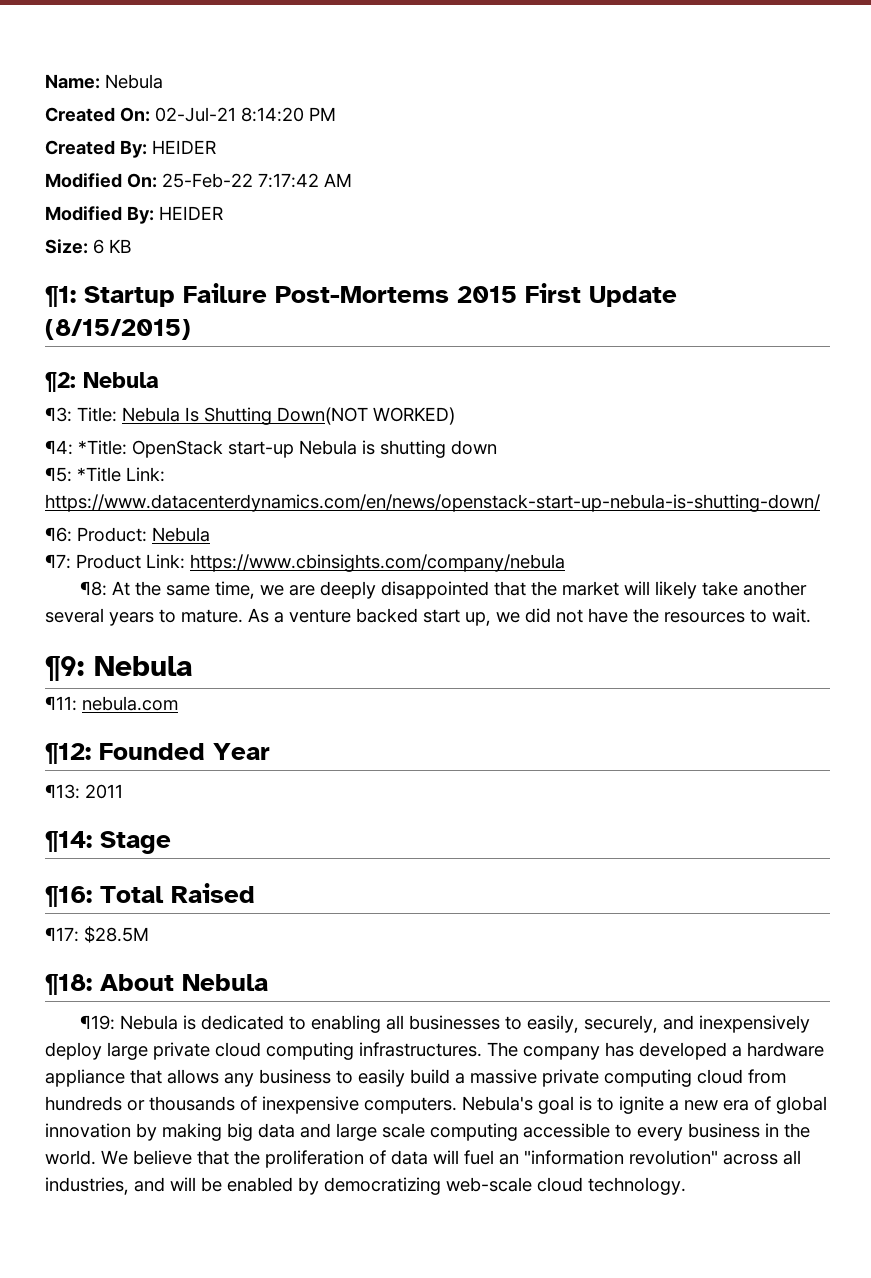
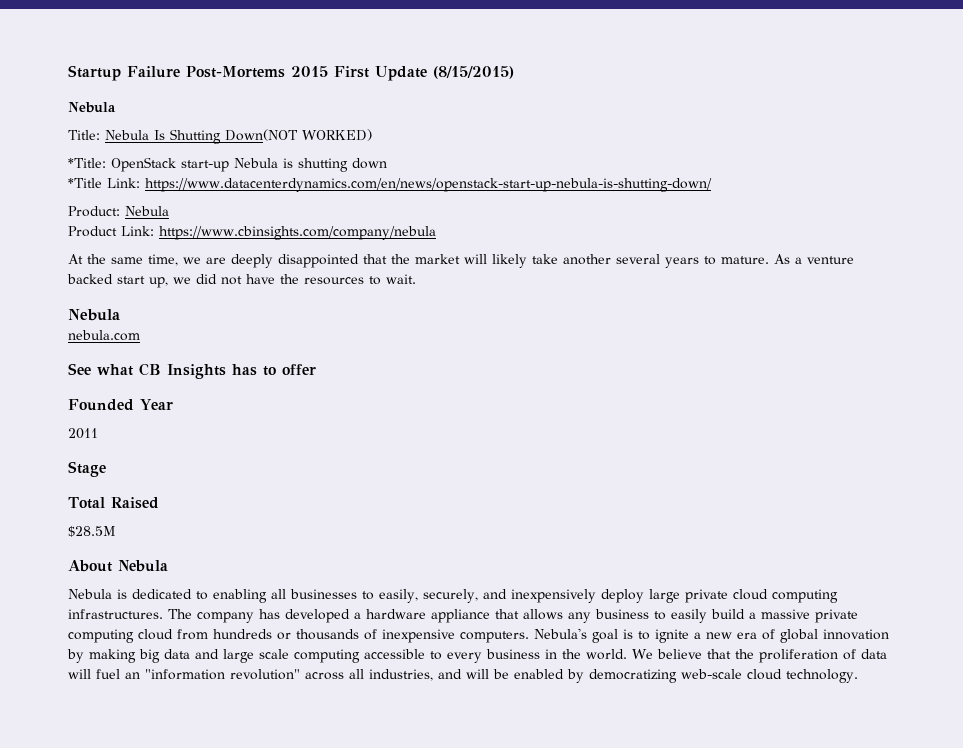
[45,74,163,89] [45,107,336,122] [45,140,216,158] [45,173,352,188] [45,206,223,224] [45,239,131,254] [45,286,76,307] Name: Nebula // Created On: 02-Jul-21 8:14:20 PM // Created By: HEIDER // Modified On: 25-Feb-22 7:17:42 AM // Modified By: HEIDER // Size: 6 KB // ¶1: -> (68, 73) none
[45,372,159,392] [45,407,72,422] ¶2: Nebula // ¶3: -> [68,102,116,113] Nebula //
[45,440,73,455] ¶4: -> (372, 135) none
[45,467,72,482] ¶5: -> (387, 163) none
[45,527,72,542] ¶6: -> (712, 185) none
[45,554,71,569] ¶7: -> (169, 211) none
[80,581,108,596] ¶8: -> (436, 233) none
[45,656,193,681] [45,696,77,711] ¶9: Nebula // ¶11: -> [68,309,120,321] Nebula //
[45,743,91,764] ¶12: -> [68,363,316,379] See what CB Insights has to offer //
[45,784,80,799] ¶13: -> (173, 404) none
[45,831,92,852] ¶14: -> (98, 433) none
[45,886,92,907] ¶16: -> (106, 469) none
[45,927,79,942] ¶17: -> (159, 503) none
[45,974,92,995] ¶18: -> (116, 531) none
[80,1015,116,1030] ¶19: -> (168, 566) none

